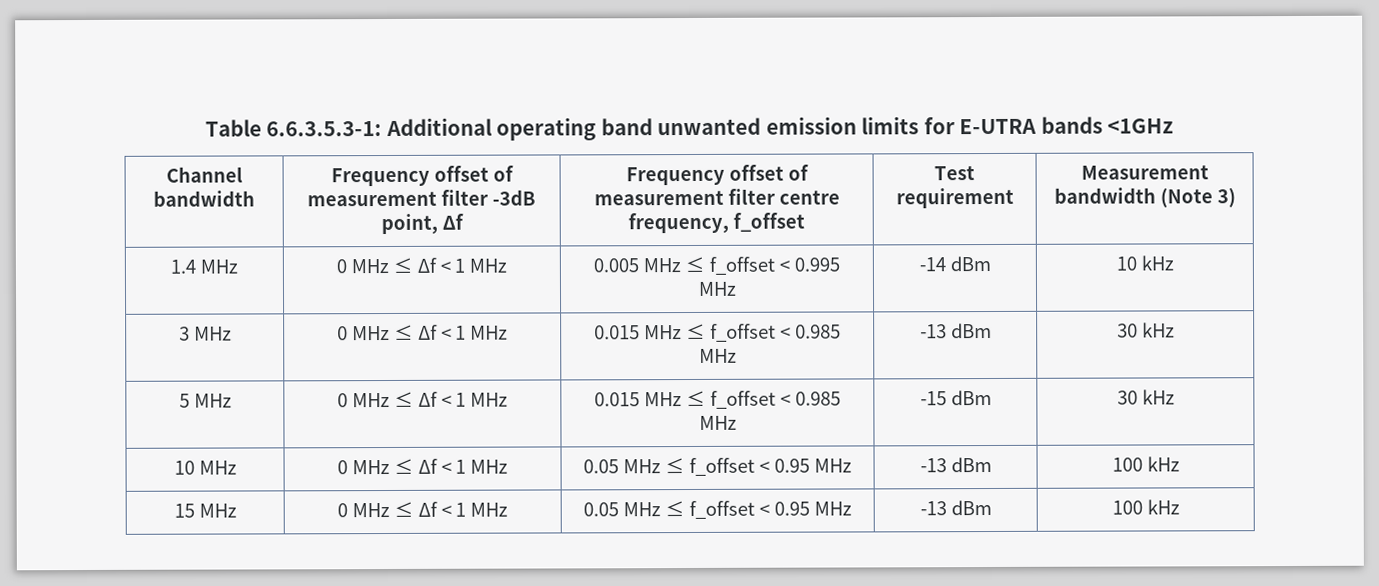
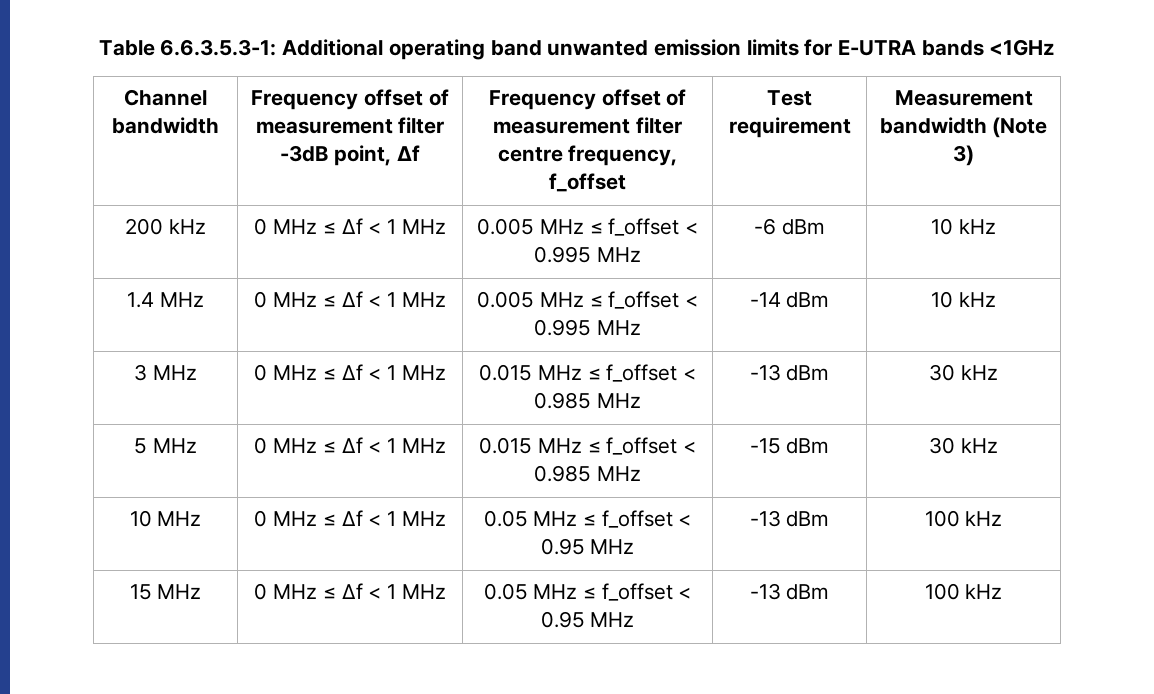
(1236, 197) none -> [125,218,206,235] [254,218,446,235] [477,218,698,236] [534,246,641,263] [754,218,825,235] [931,218,996,235] // 200 kHz | 0 MHz ≤ Δf < 1 MHz | 0.005 MHz ≤ f_offset < 0.995 MHz | -6 dBm | 10 kHz

